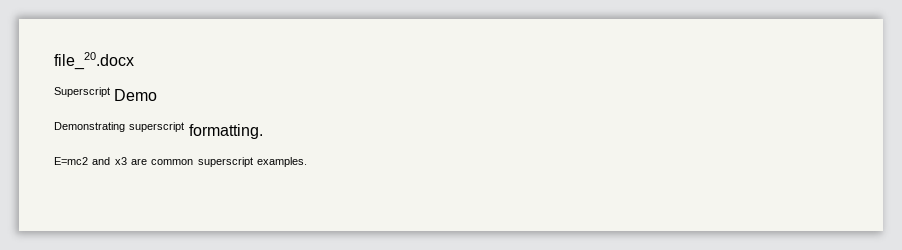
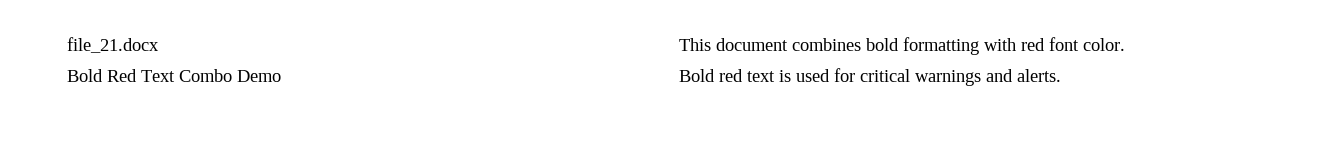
[54,52,134,70] [54,87,158,101] [54,122,263,139] [54,157,307,167] file_20.docx // Superscript Demo // Demonstrating superscript formatting. // E=mc2 and x3 are common superscript examples. -> [67,37,159,53] [67,69,281,82] [679,37,1125,55] [679,68,1061,86] file_21.docx // Bold Red Text Combo Demo // This document combines bold formatting with red font color. // Bold red text is used for critical warnings and alerts.

